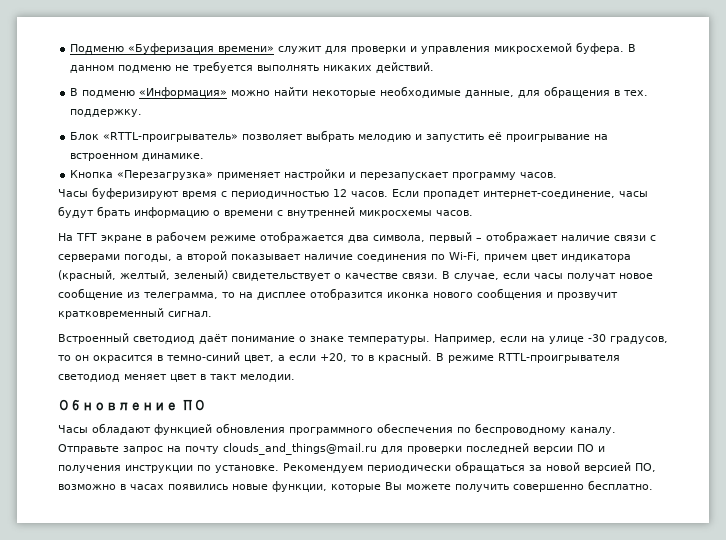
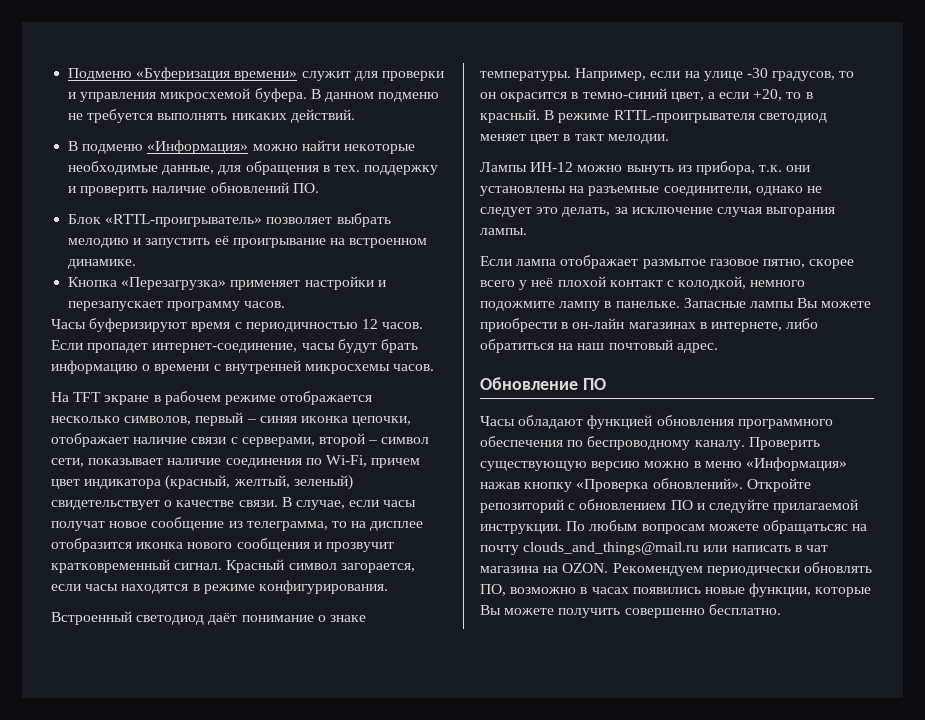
[70,109,143,117] поддержку. -> [364,165,439,175] [68,182,319,196] поддержку и проверить наличие обновлений ПО.
[348,231,656,243] [58,251,227,262] два символа, первый – отображает наличие связи с серверами погоды, а второй -> [51,412,412,426] [51,433,430,447] [51,458,84,467] несколько символов, первый – синяя иконка цепочки, отображает наличие связи с серверами, второй – символ сети,
(212, 314) none -> [226,559,415,573] [51,580,388,594] Красный символ загорается, если часы находятся в режиме конфигурирования.
(295, 378) none -> [480,161,811,175] [480,186,822,196] [480,207,836,217] [480,228,527,235] [480,255,855,269] [480,276,806,290] [480,298,872,311] [480,318,819,332] [480,339,718,353] // Лампы ИН-12 можно вынуть из прибора, т.к. они установлены на разъемные соединители, однако не следует это делать, за исключение случая выгорания лампы. // Если лампа отображает размытое газовое пятно, скорее всего у неё плохой контакт с колодкой, немного подожмите лампу в панельке. Запасные лампы Вы можете приобрести в он-лайн магазинах в интернете, либо обратиться на наш почтовый адрес.
[58,443,605,455] [58,461,631,473] Отправьте запрос на почту clouds_and_things@mail.ru для проверки последней версии ПО и получения инструкции по установке. Рекомендуем периодически обращаться за новой версией -> [748,437,820,450] [480,457,847,471] [480,478,811,492] [480,499,859,513] [480,520,868,534] [480,542,828,555] [480,562,872,576] Проверить существующую версию можно в меню «Информация» нажав кнопку «Проверка обновлений». Откройте репозиторий с обновлением ПО и следуйте прилагаемой инструкции. По любым вопросам можете обращатьсяс на почту clouds_and_things@mail.ru или написать в чат магазина на OZON. Рекомендуем периодически обновлять

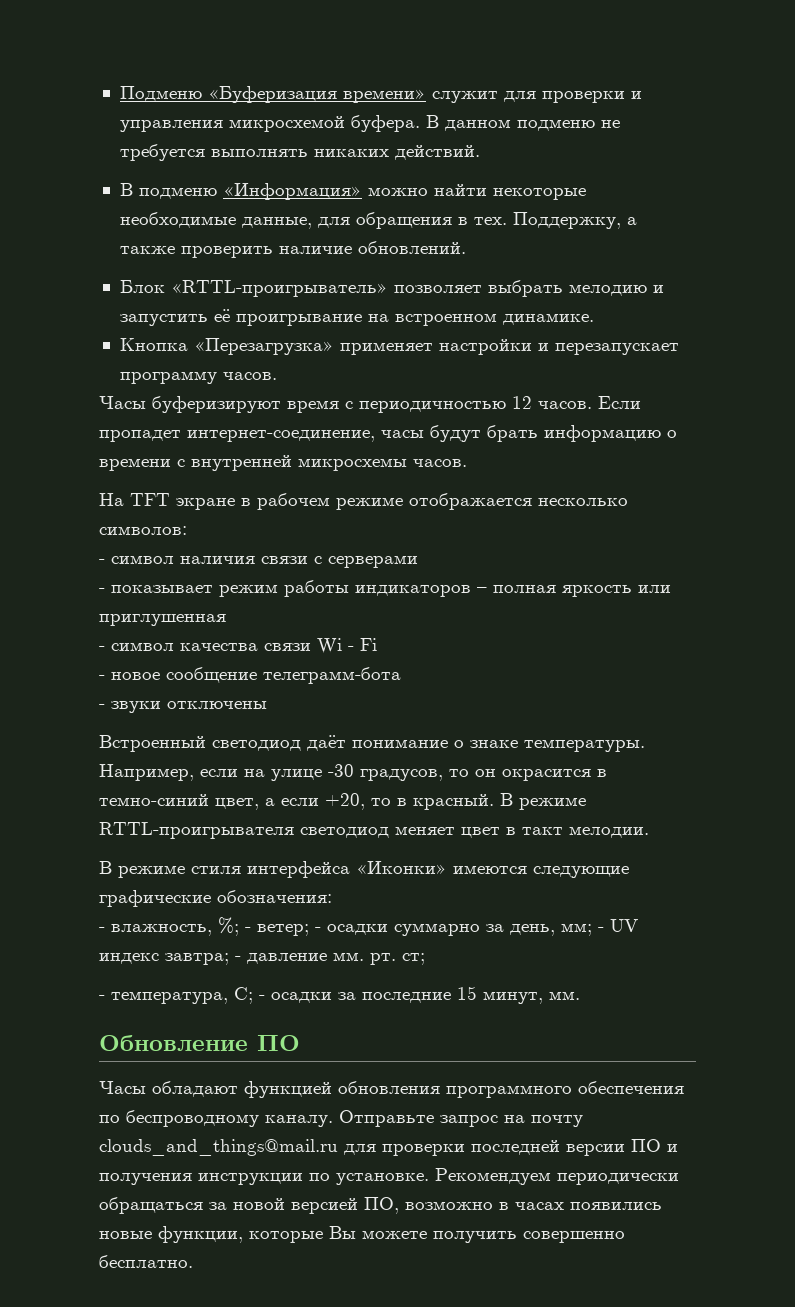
[364,165,439,175] [68,182,319,196] поддержку и проверить наличие обновлений ПО. -> [512,212,637,229] [119,241,466,258] Поддержку, а также проверить наличие обновлений.
[124,412,412,426] [51,433,430,447] [51,455,421,468] [51,475,353,490] [51,497,417,510] [51,517,424,531] [51,538,394,552] [51,559,415,573] [51,580,388,594] символов, первый – синяя иконка цепочки, отображает наличие связи с серверами, второй – символ сети, показывает наличие соединения по Wi-Fi, причем цвет индикатора (красный, желтый, зеленый) свидетельствует о качестве связи. В случае, если часы получат новое сообщение из телеграмма, то на дисплее отобразится иконка нового сообщения и прозвучит кратковременный сигнал. Красный символ загорается, если часы находятся в режиме конфигурирования. -> [99,526,187,535] [99,555,418,568] [99,580,671,597] [99,614,226,626] [99,638,377,654] [99,667,401,684] [99,701,267,713] символов: // - символ наличия связи с серверами // - показывает режим работы индикаторов – полная яркость или приглушенная // - символ качества связи Wi - Fi // - новое сообщение телеграмм-бота // - звуки отключены
[480,161,811,175] [480,186,822,196] [480,207,836,217] [480,228,527,235] [480,255,855,269] [480,276,806,290] [480,298,872,311] [480,318,819,332] [480,339,718,353] Лампы ИН-12 можно вынуть из прибора, т.к. они установлены на разъемные соединители, однако не следует это делать, за исключение случая выгорания лампы. // Если лампа отображает размытое газовое пятно, скорее всего у неё плохой контакт с колодкой, немного подожмите лампу в панельке. Запасные лампы Вы можете приобрести в он-лайн магазинах в интернете, либо обратиться на наш почтовый адрес. -> [99,861,629,878] [99,890,332,907] [99,917,638,936] [99,952,425,965] [99,986,580,1004] В режиме стиля интерфейса «Иконки» имеются следующие графические обозначения: // - влажность, %; - ветер; - осадки суммарно за день, мм; - UV индекс завтра; - давление мм. рт. ст; // - температура, С; - осадки за последние 15 минут, мм.
[748,437,820,450] [480,457,847,471] [480,478,811,492] [480,499,859,513] [480,520,868,534] [480,542,828,555] [480,562,872,576] Проверить существующую версию можно в меню «Информация» нажав кнопку «Проверка обновлений». Откройте репозиторий с обновлением ПО и следуйте прилагаемой инструкции. По любым вопросам можете обращатьсяс на почту clouds_and_things@mail.ru или написать в чат магазина на OZON. Рекомендуем периодически обновлять -> [339,1110,583,1127] [99,1139,678,1156] [99,1168,679,1185] [99,1197,358,1214] Отправьте запрос на почту clouds_and_things@mail.ru для проверки последней версии ПО и получения инструкции по установке. Рекомендуем периодически обращаться за новой версией

